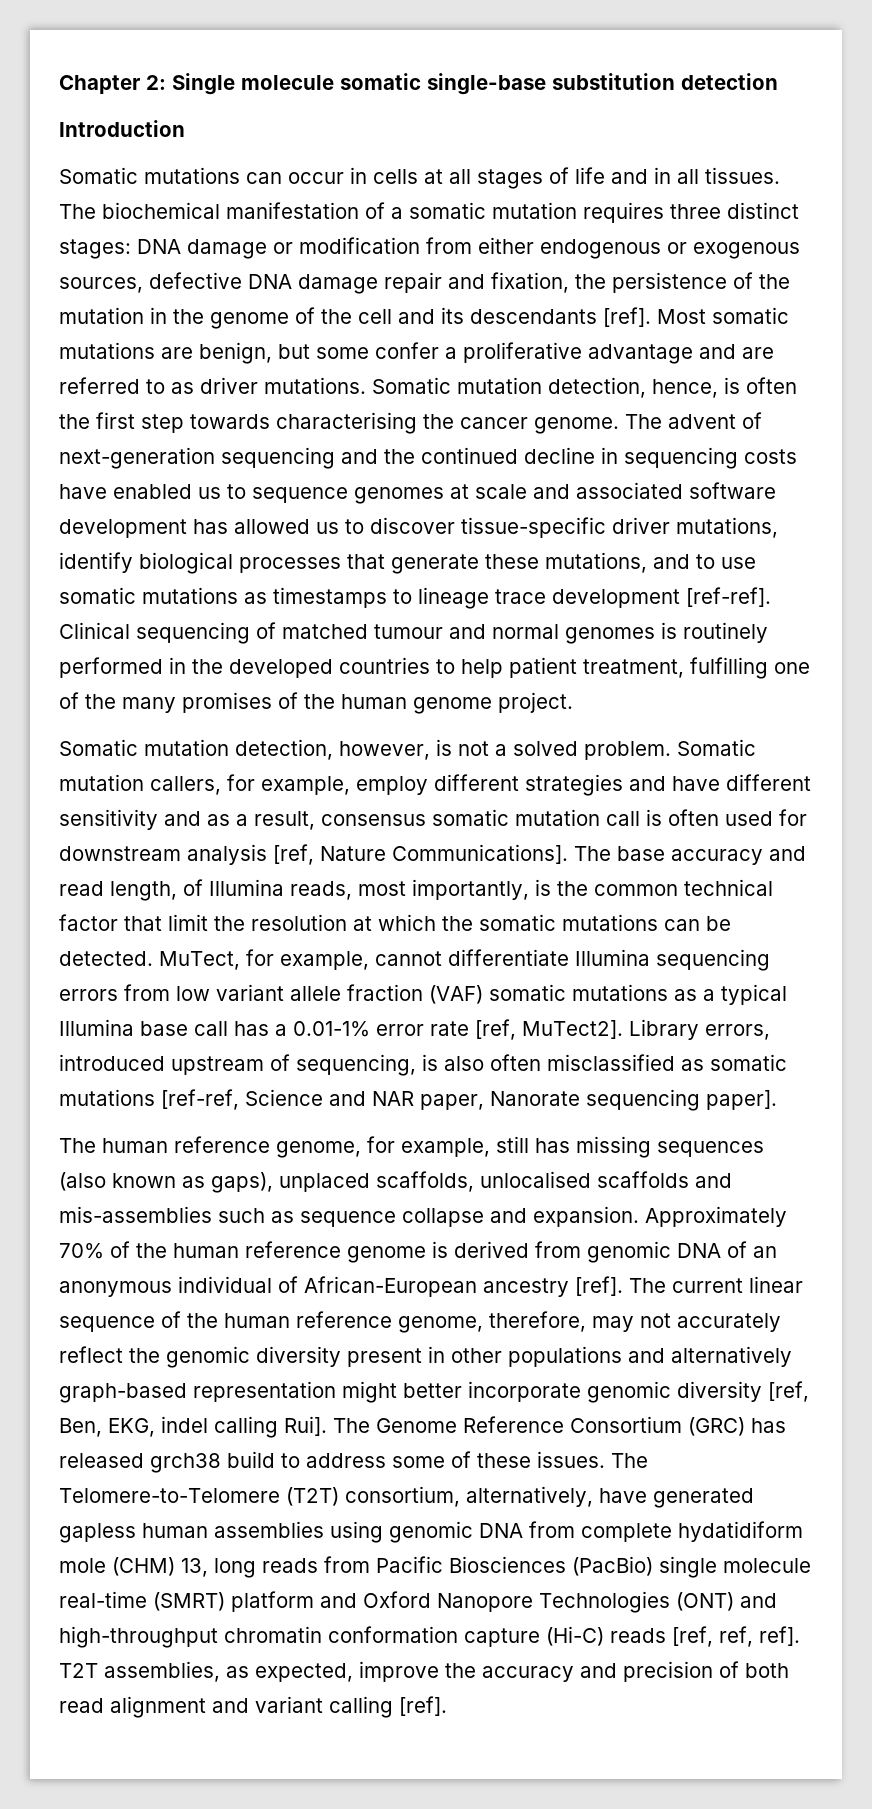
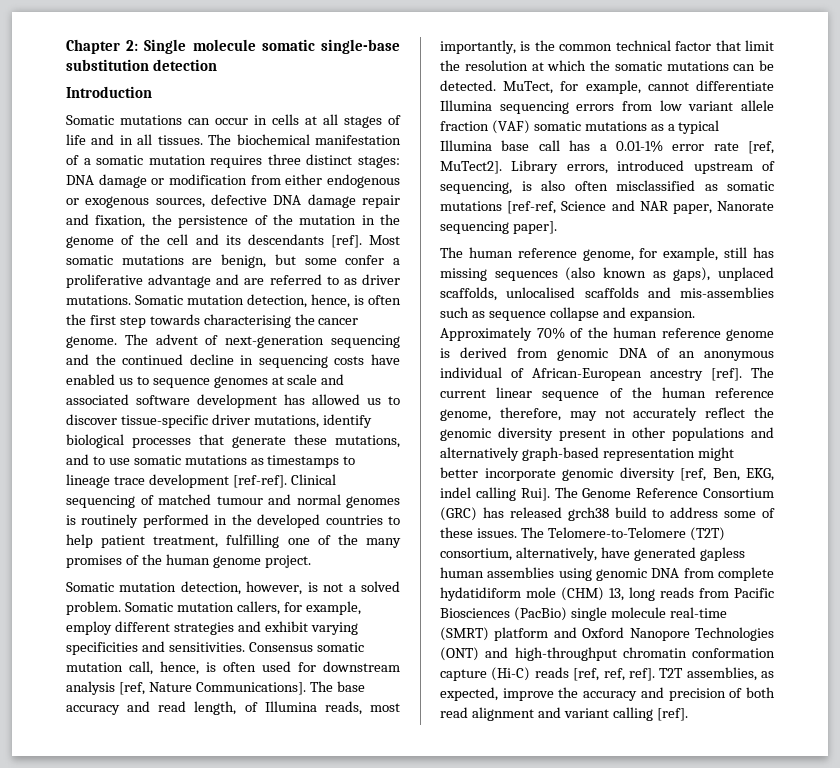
[672,774,811,791] [59,809,640,830] have different sensitivity and as a result, consensus somatic mutation call -> [264,621,358,635] [66,641,364,655] [66,661,199,675] exhibit varying specificities and sensitivities. Consensus somatic mutation call, hence,

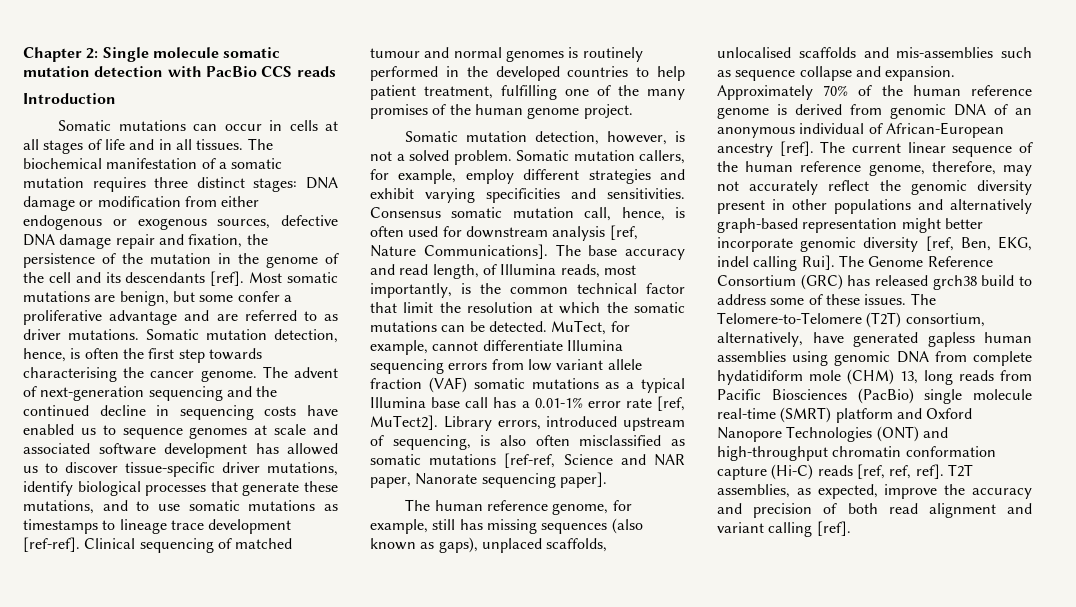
[321,39,400,54] [66,59,149,71] single-base substitution -> [23,66,90,77] mutation
(217, 65) none -> [167,66,336,77] with PacBio CCS reads

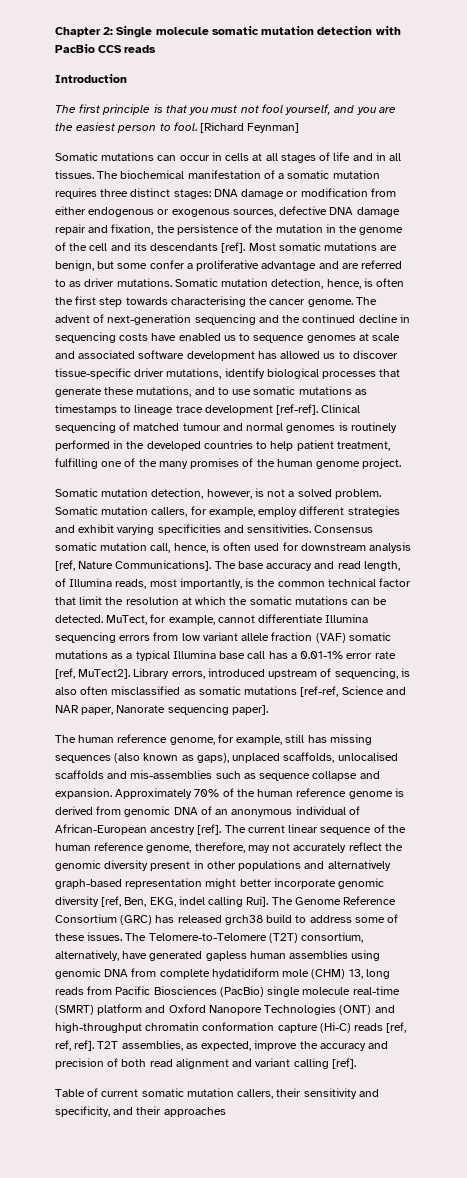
(116, 98) none -> [55,104,396,115] [55,122,300,133] // The first principle is that you must not fool yourself, and you are the easiest person to fool. [Richard Feynman]
(851, 528) none -> [55,1088,379,1099] [55,1106,226,1117] // Table of current somatic mutation callers, their sensitivity and specificity, and their approaches

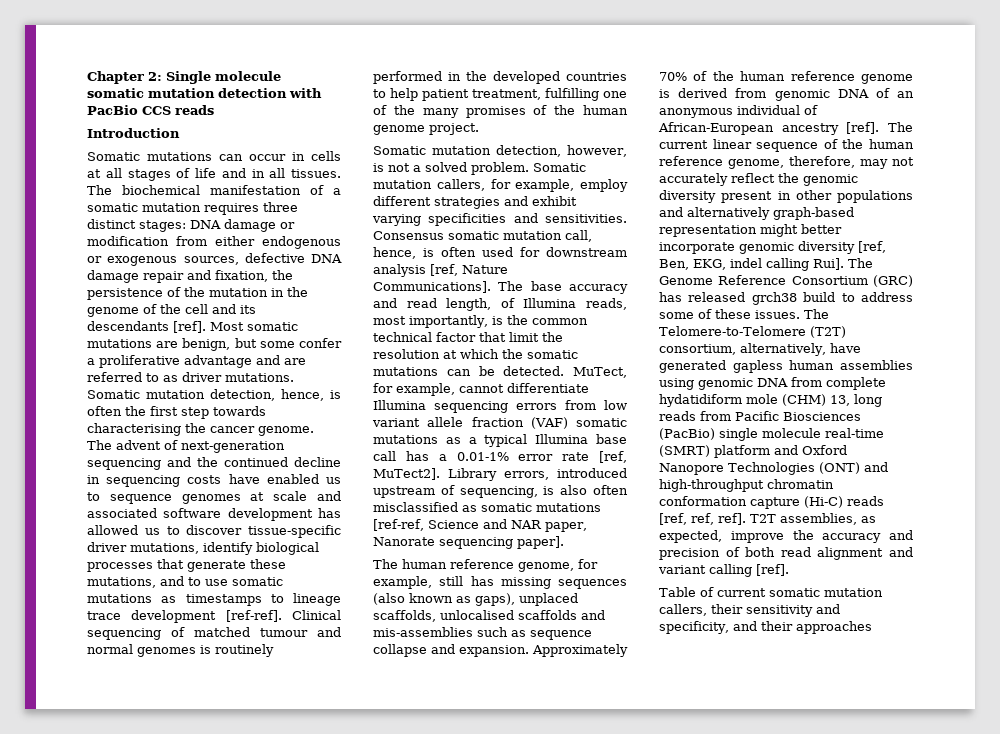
[55,104,396,115] [55,122,300,133] // The first principle is that you must not fool yourself, and you are the easiest person to fool. [Richard Feynman] -> (180, 133) none

